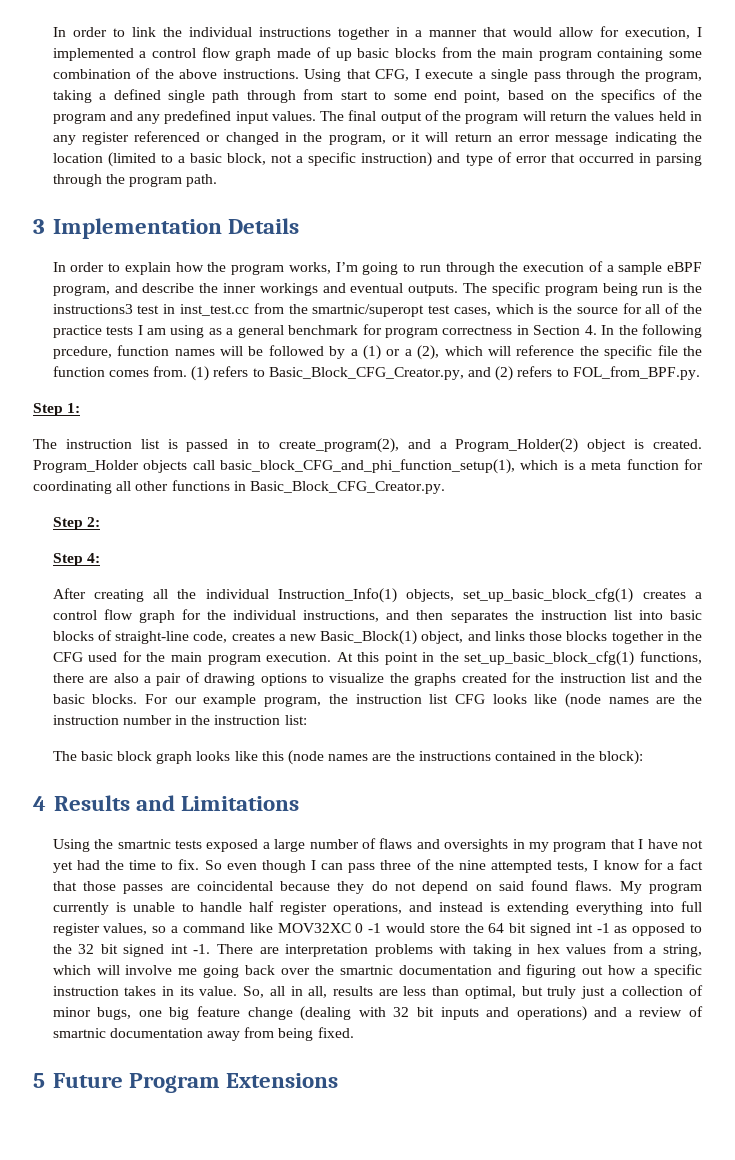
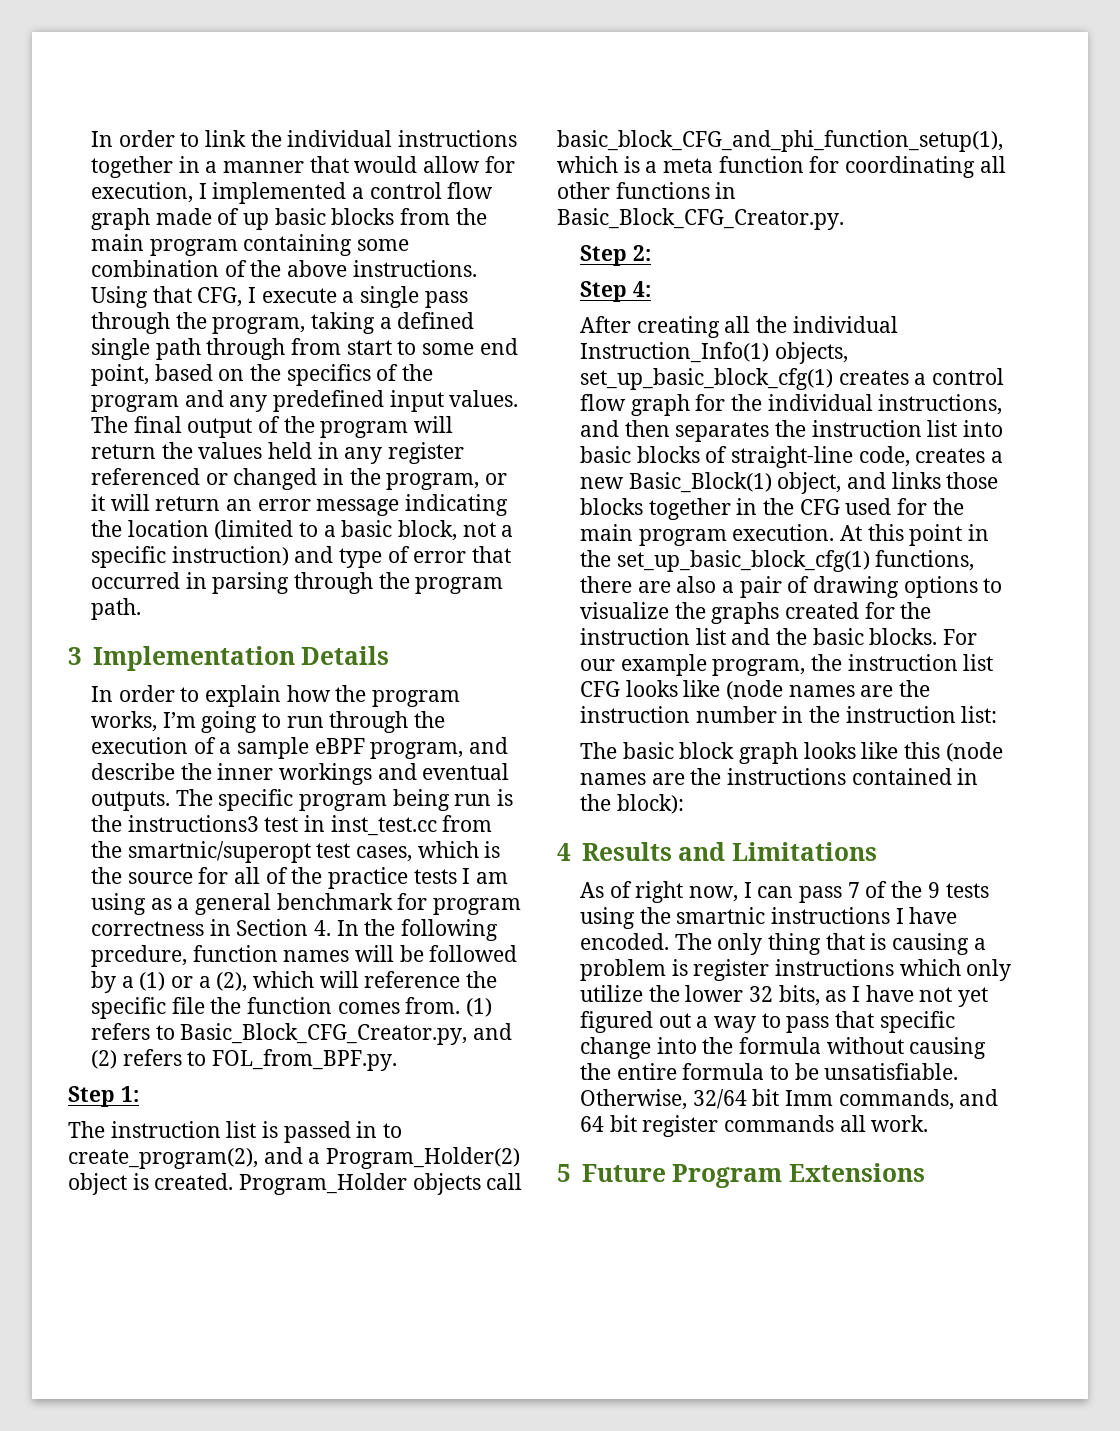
[52,838,703,852] [52,859,704,873] [52,880,702,894] [52,901,702,915] [52,923,702,936] [52,943,702,957] [52,964,703,978] [52,985,703,999] [52,1006,703,1021] [52,1027,354,1041] Using the smartnic tests exposed a large number of flaws and oversights in my program that I have not yet had the time to fix. So even though I can pass three of the nine attempted tests, I know for a fact that those passes are coincidental because they do not depend on said found flaws. My program currently is unable to handle half register operations, and instead is extending everything into full register values, so a command like MOV32XC 0 -1 would store the 64 bit signed int -1 as opposed to the 32 bit signed int -1. There are interpretation problems with taking in hex values from a string, which will involve me going back over the smartnic documentation and figuring out how a specific instruction takes in its value. So, all in all, results are less than optimal, but truly just a collection of minor bugs, one big feature change (dealing with 32 bit inputs and operations) and a review of smartnic documentation away from being fixed. -> [580,881,989,903] [580,907,958,929] [580,933,986,955] [580,959,1012,981] [580,985,989,1007] [580,1011,955,1033] [580,1037,987,1059] [580,1063,959,1080] [580,1089,999,1110] [580,1115,929,1137] As of right now, I can pass 7 of the 9 tests using the smartnic instructions I have encoded. The only thing that is causing a problem is register instructions which only utilize the lower 32 bits, as I have not yet figured out a way to pass that specific change into the formula without causing the entire formula to be unsatisfiable. Otherwise, 32/64 bit Imm commands, and 64 bit register commands all work.

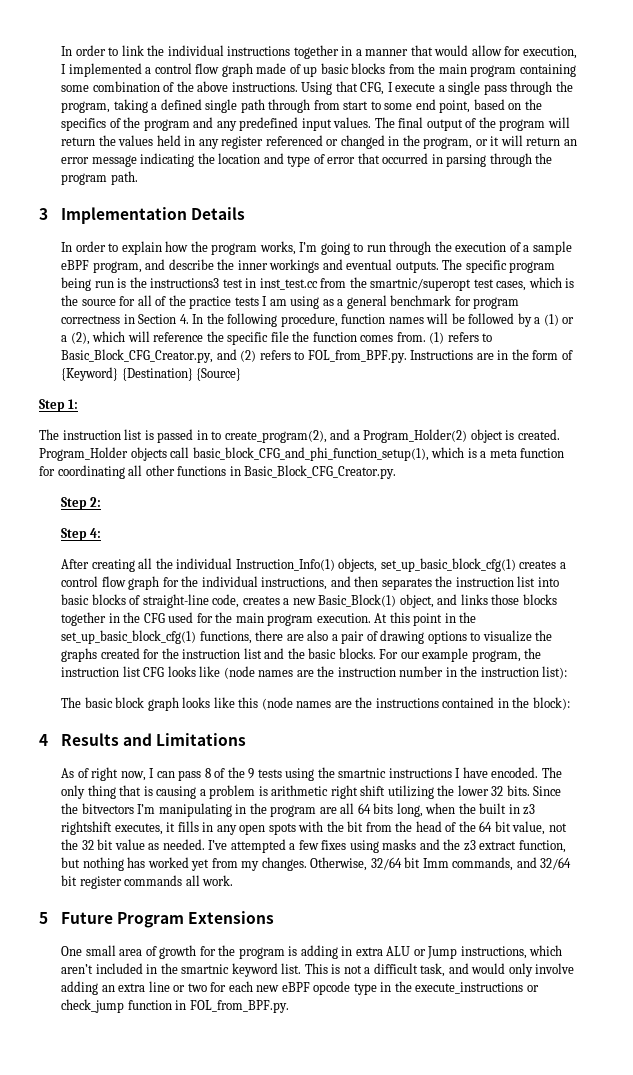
[214,520,514,541] [91,546,289,568] (limited to a basic block, not a specific instruction) -> (261, 158) none
[91,945,188,967] prcedure, -> [280,313,338,327] procedure,
(398, 1060) none -> [410,349,573,360] [61,367,242,381] Instructions are in the form of {Keyword} {Destination} {Source}
[961,706,998,723] list: -> [542,666,568,679] list):
[847,882,860,898] 7 -> [204,768,211,778] 8
[693,959,1012,981] [580,985,989,1007] [580,1011,955,1033] [580,1037,987,1059] [580,1063,959,1080] register instructions which only utilize the lower 32 bits, as I have not yet figured out a way to pass that specific change into the formula without causing the entire formula to be unsatisfiable. -> [271,785,562,799] [61,803,536,817] [61,821,567,835] [61,839,566,853] [61,857,307,871] arithmetic right shift utilizing the lower 32 bits. Since the bitvectors I’m manipulating in the program are all 64 bits long, when the built in z3 rightshift executes, it fills in any open spots with the bit from the head of the 64 bit value, not the 32 bit value as needed. I’ve attempted a few fixes using masks and the z3 extract function, but nothing has worked yet from my changes.
[580,1116,605,1132] 64 -> [540,857,572,870] 32/64
(925, 1172) none -> [61,945,563,959] [61,963,575,977] [61,981,539,995] [61,999,289,1013] // One small area of growth for the program is adding in extra ALU or Jump instructions, which aren’t included in the smartnic keyword list. This is not a difficult task, and would only involve adding an extra line or two for each new eBPF opcode type in the execute_instructions or check_jump function in FOL_from_BPF.py.

